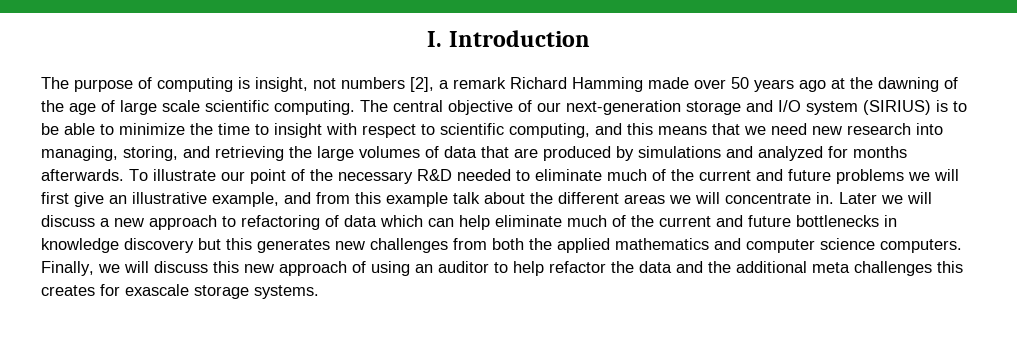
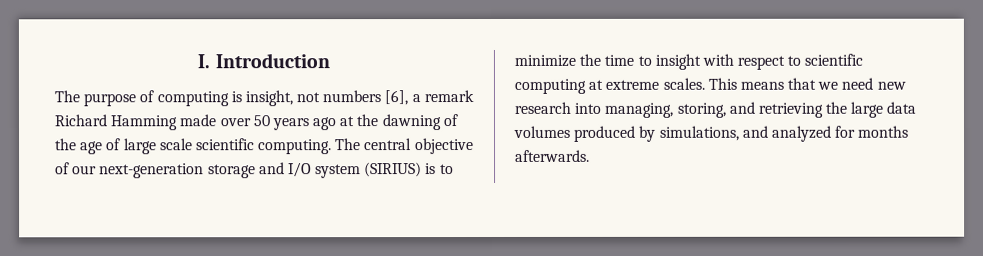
[410,77,434,92] [2], -> [384,90,409,106] [6],
[41,123,114,135] be able to -> (454, 169) none
[509,123,653,138] computing, and this -> [514,77,737,94] computing at extreme scales. This
[359,146,538,158] volumes of data that are -> [886,101,917,114] [513,125,571,138] data volumes
[638,146,721,158] simulations -> [658,125,740,141] simulations,
[129,169,959,184] [41,192,932,207] [41,215,897,230] [41,238,962,253] [41,261,963,276] [41,284,319,299] To illustrate our point of the necessary R&D needed to eliminate much of the current and future problems we will first give an illustrative example, and from this example talk about the different areas we will concentrate in. Later we will discuss a new approach to refactoring of data which can help eliminate much of the current and future bottlenecks in knowledge discovery but this generates new challenges from both the applied mathematics and computer science computers. Finally, we will discuss this new approach of using an auditor to help refactor the data and the additional meta challenges this creates for exascale storage systems. -> (590, 155) none

